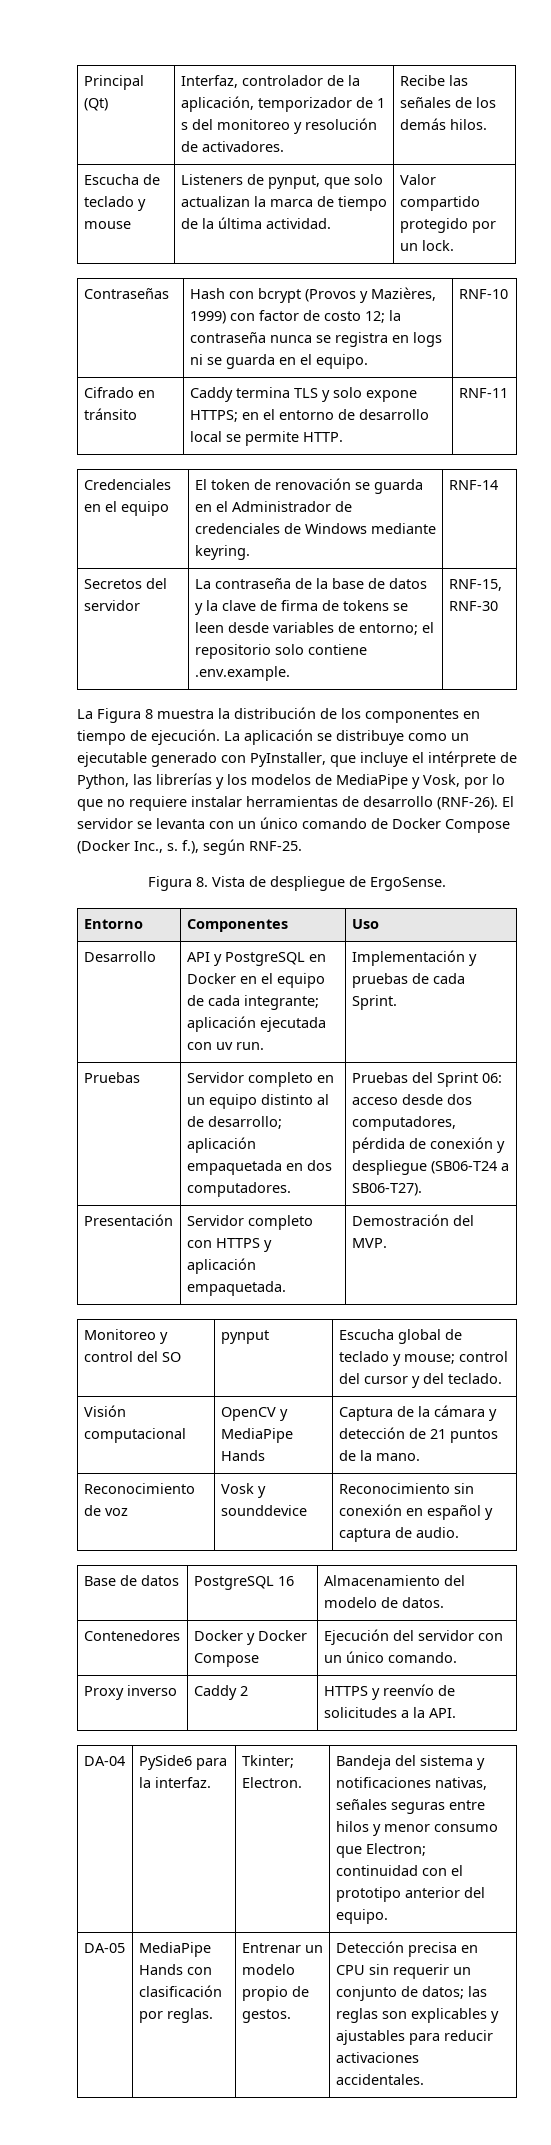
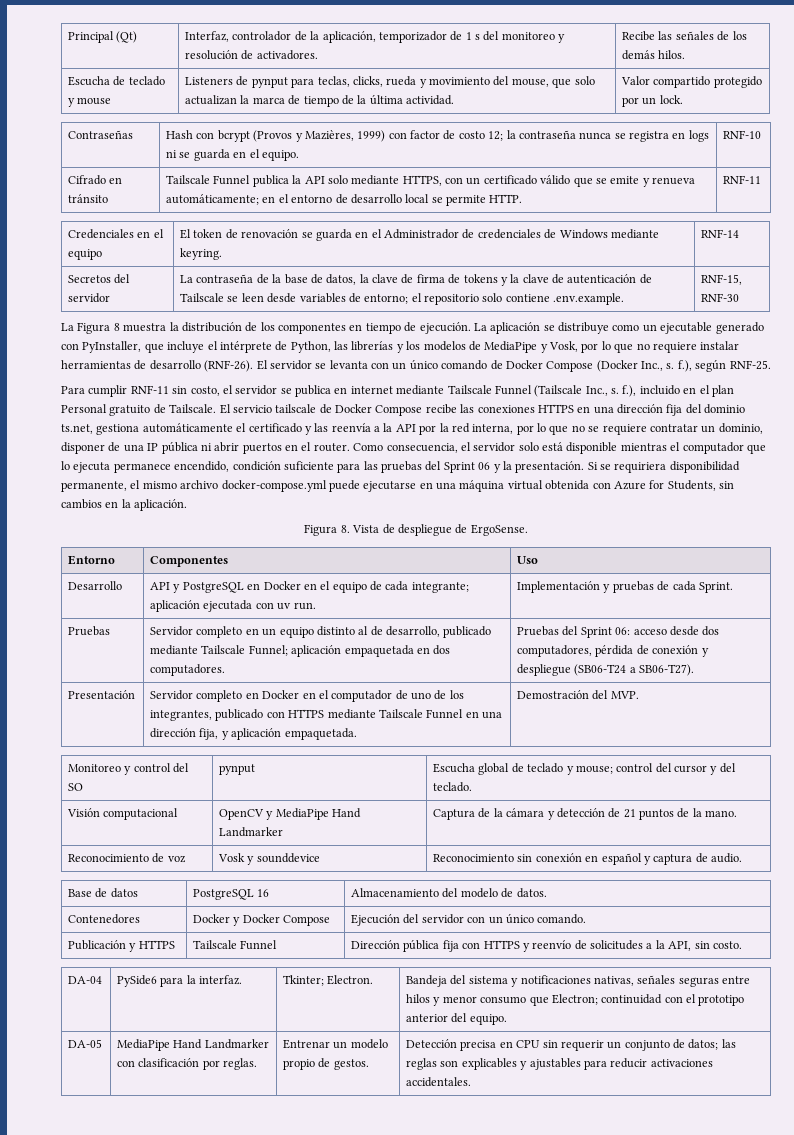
[267,175,320,189] pynput, -> [251,76,549,88] pynput para teclas, clicks, rueda y movimiento del mouse,
[189,387,417,402] [189,410,238,422] Caddy termina TLS y solo expone HTTPS; -> [166,175,696,187] [166,194,260,205] Tailscale Funnel publica la API solo mediante HTTPS, con un certificado válido que se emite y renueva automáticamente;
[388,578,427,589] [194,603,203,615] datos y -> [326,274,357,285] datos,
(389, 605) none -> [500,274,652,286] [180,293,225,302] y la clave de autenticación de Tailscale
(302, 846) none -> [61,385,734,397] [61,404,746,416] [61,423,763,435] [61,441,766,454] [61,461,740,473] [61,480,734,492] [61,499,188,511] // Para cumplir RNF-11 sin costo, el servidor se publica en internet mediante Tailscale Funnel (Tailscale Inc., s. f.), incluido en el plan Personal gratuito de Tailscale. El servicio tailscale de Docker Compose recibe las conexiones HTTPS en una dirección fija del dominio ts.net, gestiona automáticamente el certificado y las reenvía a la API por la red interna, por lo que no se requiere contratar un dominio, disponer de una IP pública ni abrir puertos en el router. Como consecuencia, el servidor solo está disponible mientras el computador que lo ejecuta permanece encendido, condición suficiente para las pruebas del Sprint 06 y la presentación. Si se requiriera disponibilidad permanente, el mismo archivo docker-compose.yml puede ejecutarse en una máquina virtual obtenida con Azure for Students, sin cambios en la aplicación.
[207,1116,282,1129] desarrollo; -> [386,626,492,638] [150,645,288,656] desarrollo, publicado mediante Tailscale Funnel;
[186,1238,260,1248] con HTTPS -> [245,690,464,702] [150,709,503,721] [150,728,219,740] en Docker en el computador de uno de los integrantes, publicado con HTTPS mediante Tailscale Funnel en una dirección fija,
[220,1450,265,1461] Hands -> [332,808,362,818] [219,827,284,837] Hand Landmarker
[83,1685,177,1700] [193,1685,248,1700] Proxy inverso | Caddy 2 | -> [68,940,175,952] [193,940,278,950] [351,939,481,952] Publicación y HTTPS | Tailscale Funnel | Dirección pública fija con
[428,1708,456,1718] API. -> [668,941,742,951] API, sin costo.
[138,1964,183,1975] Hands -> [173,1039,269,1049] Hand Landmarker

